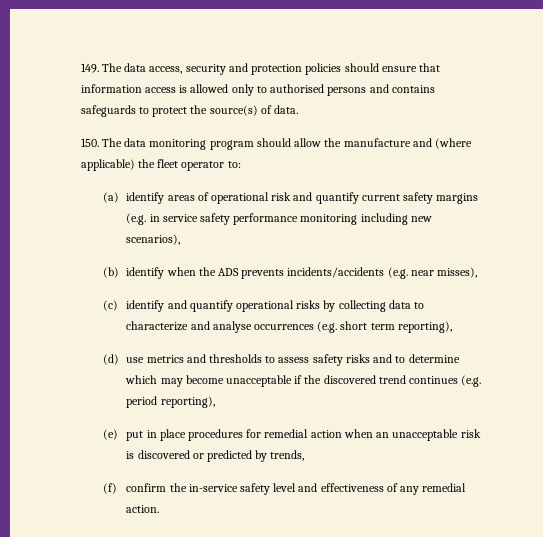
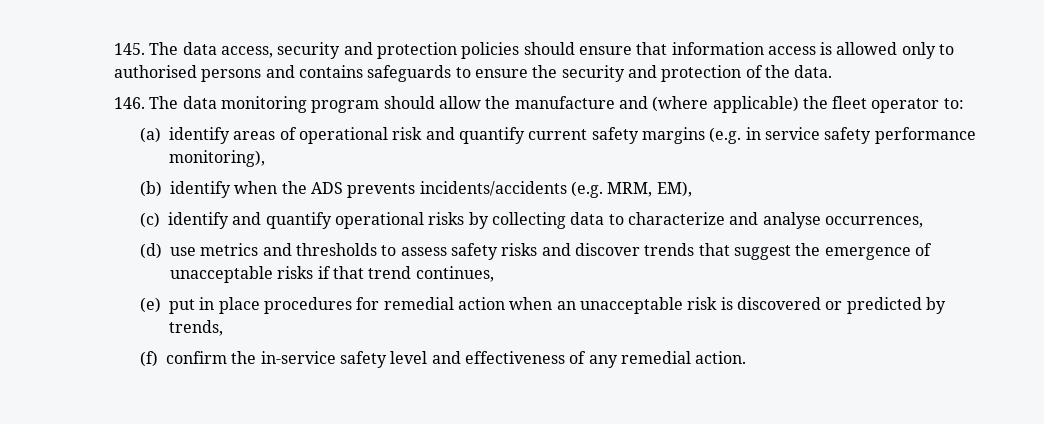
[80,63,99,73] 149. -> [114,43,146,55] 145.
[152,105,272,117] protect the source(s) of -> [474,65,790,82] ensure the security and protection of the
[80,138,99,147] 150. -> [114,97,146,109] 146.
[300,213,432,225] [126,234,181,245] monitoring including new scenarios), -> [169,150,266,167] monitoring),
[410,267,478,278] near misses), -> [607,181,692,197] MRM, EM),
[254,321,452,333] occurrences (e.g. short term reporting), -> [824,216,923,228] occurrences,
[395,354,460,363] [125,375,482,387] [126,396,215,408] to determine which may become unacceptable if the discovered trend continues (e.g. period reporting), -> [574,243,932,260] [170,266,494,283] discover trends that suggest the emergence of unacceptable risks if that trend continues,

